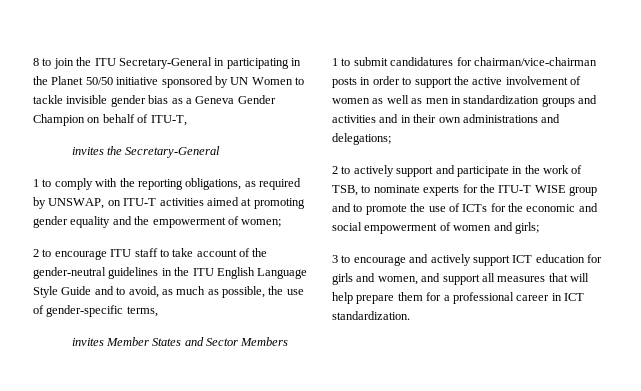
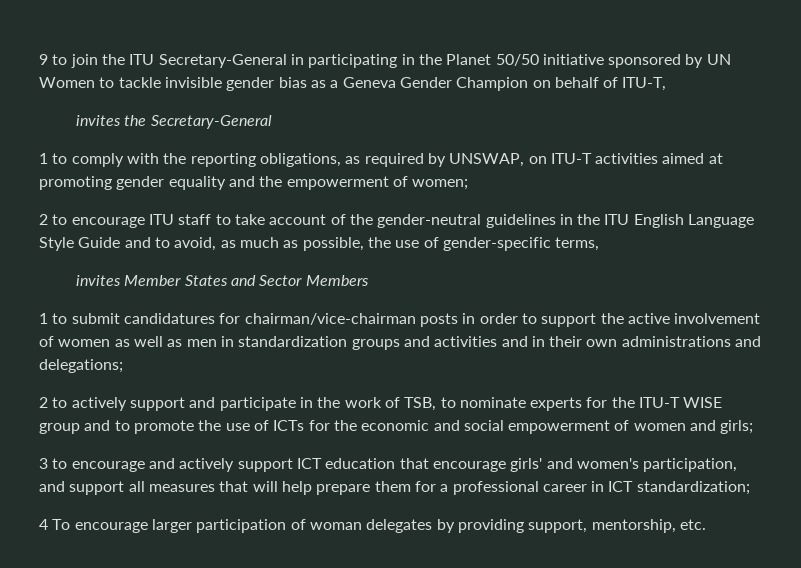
[33,58,39,66] 8 -> [39,54,48,65] 9
[587,254,602,263] [332,273,418,285] for girls and women, -> [399,458,738,472] that encourage girls' and women's participation,
[332,311,410,320] standardization. -> [636,481,750,495] [39,519,706,533] standardization; // 4 To encourage larger participation of woman delegates by providing support, mentorship, etc.

